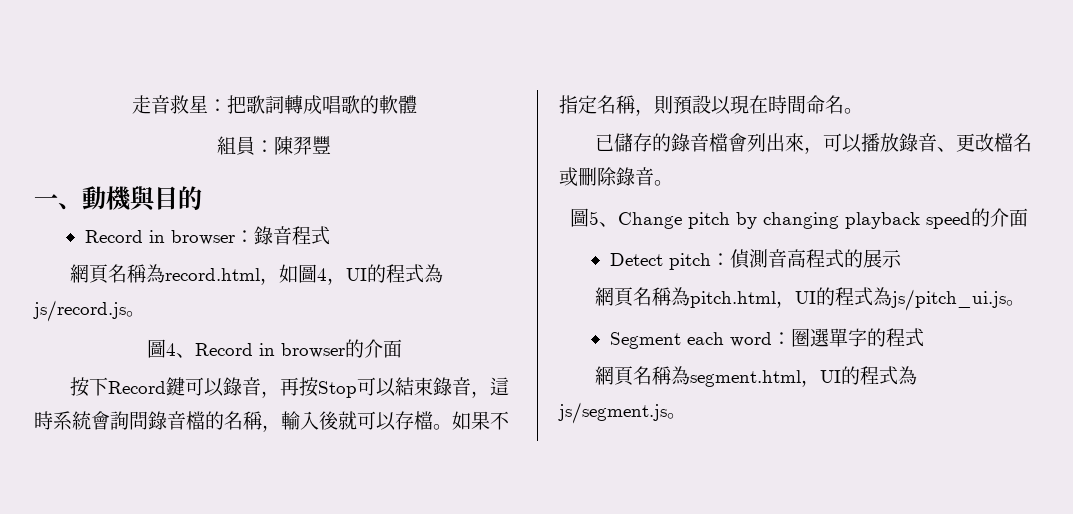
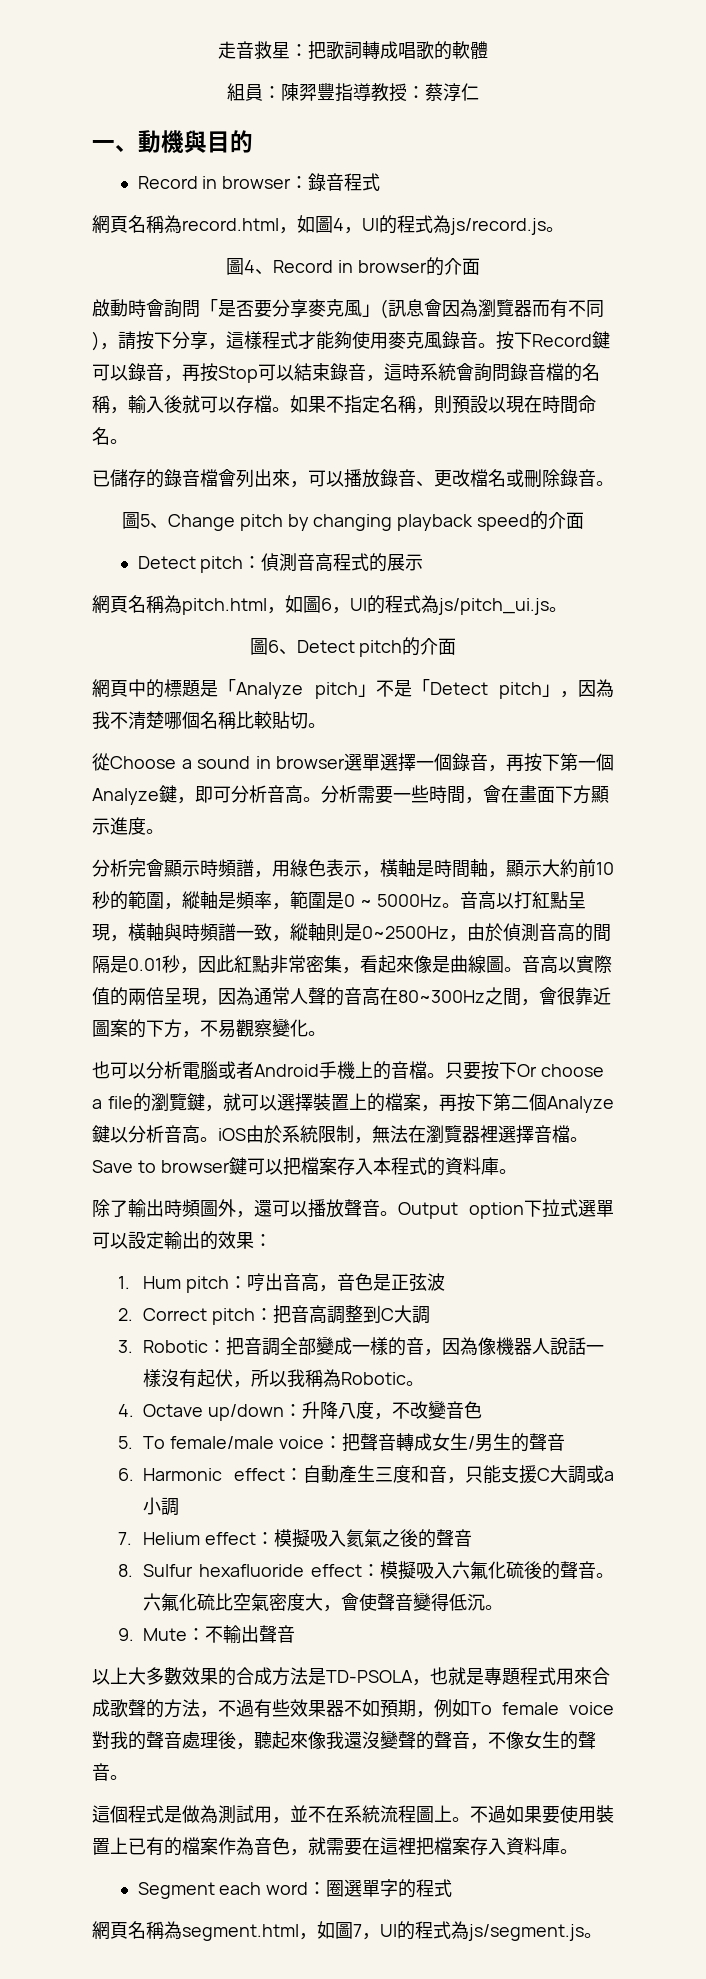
(331, 145) none -> [335,83,479,102] 指導教授：蔡淳仁
(402, 348) none -> [92,299,604,319] [92,331,496,351] 啟動時會詢問「是否要分享麥克風」(訊息會因為瀏覽器而有不同)，請按下分享，這樣程式才能夠使用麥克風錄音。
(795, 304) none -> [285,595,350,614] 如圖6，
(1025, 303) none -> [249,637,457,657] [92,679,614,699] [92,711,326,730] [92,753,614,772] [92,785,609,805] [92,817,164,835] [92,859,614,878] [92,891,586,910] [92,923,611,942] [92,955,612,974] [92,987,611,1006] [92,1018,326,1038] [92,1061,604,1080] [92,1093,614,1113] [92,1125,588,1144] [92,1157,517,1176] [92,1199,614,1219] [92,1231,272,1250] [117,1273,446,1293] [117,1305,431,1325] [117,1336,605,1356] [143,1369,425,1388] [117,1400,483,1421] [117,1433,566,1452] [117,1465,614,1484] [143,1497,180,1516] [117,1529,473,1548] [117,1561,614,1580] [143,1592,504,1612] [117,1625,296,1643] [92,1667,610,1686] [92,1699,614,1718] [92,1730,596,1750] [92,1763,128,1781] [92,1805,614,1824] [92,1837,578,1856] // 圖6、Detect pitch的介面 // 網頁中的標題是「Analyze pitch」不是「Detect pitch」，因為我不清楚哪個名稱比較貼切。 // 從Choose a sound in browser選單選擇一個錄音，再按下第一個Analyze鍵，即可分析音高。分析需要一些時間，會在畫面下方顯示進度。 // 分析完會顯示時頻譜，用綠色表示，橫軸是時間軸，顯示大約前10秒的範圍，縱軸是頻率，範圍是0 ~ 5000Hz。音高以打紅點呈現，橫軸與時頻譜一致，縱軸則是0~2500Hz，由於偵測音高的間隔是0.01秒，因此紅點非常密集，看起來像是曲線圖。音高以實際值的兩倍呈現，因為通常人聲的音高在80~300Hz之間，會很靠近圖案的下方，不易觀察變化。 // 也可以分析電腦或者Android手機上的音檔。只要按下Or choose a file的瀏覽鍵，就可以選擇裝置上的檔案，再按下第二個Analyze鍵以分析音高。iOS由於系統限制，無法在瀏覽器裡選擇音檔。Save to browser鍵可以把檔案存入本程式的資料庫。 // 除了輸出時頻圖外，還可以播放聲音。Output option下拉式選單可以設定輸出的效果： // 1. Hum pitch：哼出音高，音色是正弦波 // 2. Correct pitch：把音高調整到C大調 // 3. Robotic：把音調全部變成一樣的音，因為像機器人說話一樣沒有起伏，所以我稱為Robotic。 // 4. Octave up/down：升降八度，不改變音色 // 5. To female/male voice：把聲音轉成女生/男生的聲音 // 6. Harmonic effect：自動產生三度和音，只能支援C大調或a小調 // 7. Helium effect：模擬吸入氦氣之後的聲音 // 8. Sulfur hexafluoride effect：模擬吸入六氟化硫後的聲音。六氟化硫比空氣密度大，會使聲音變得低沉。 // 9. Mute：不輸出聲音 // 以上大多數效果的合成方法是TD-PSOLA，也就是專題程式用來合成歌聲的方法，不過有些效果器不如預期，例如To female voice對我的聲音處理後，聽起來像我還沒變聲的聲音，不像女生的聲音。 // 這個程式是做為測試用，並不在系統流程圖上。不過如果要使用裝置上已有的檔案作為音色，就需要在這裡把檔案存入資料庫。
(820, 383) none -> [317,1921,380,1940] 如圖7，

